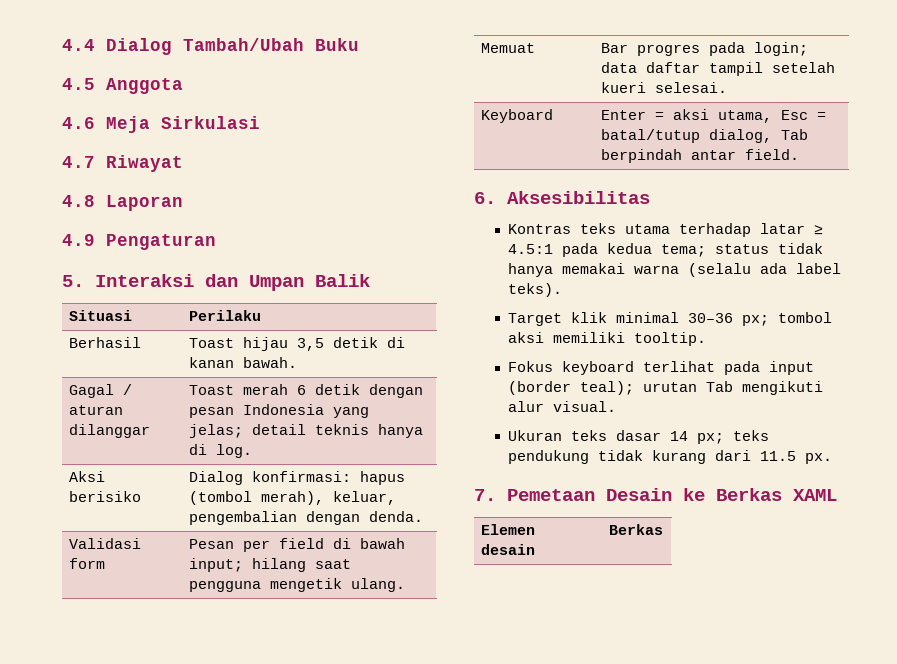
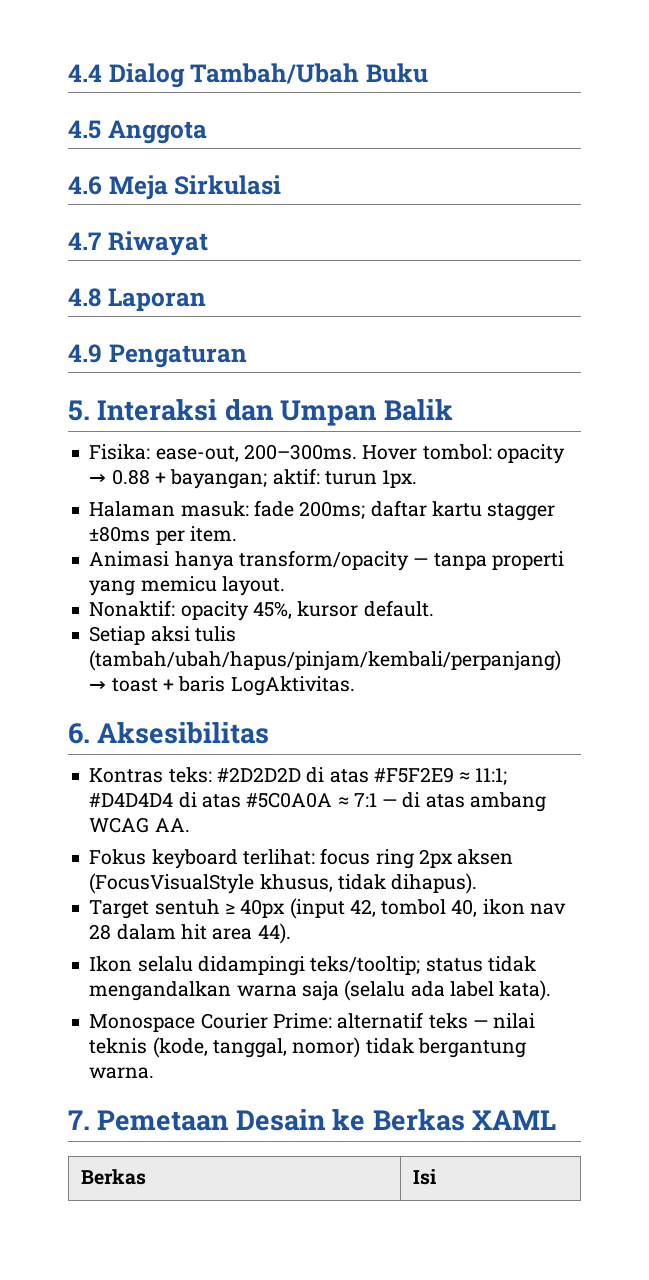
[69,310,133,321] [189,310,262,321] [69,337,142,348] [189,337,406,351] [189,357,298,368] [69,384,133,398] [69,405,124,415] [69,424,151,438] [189,384,424,398] [189,404,370,418] [189,424,424,438] [189,444,253,458] [69,471,106,482] [69,491,142,502] [189,471,406,485] [189,491,397,505] [189,511,424,525] [69,538,142,549] [69,558,106,569] [189,538,406,552] [189,558,352,572] [189,578,406,592] [481,43,536,53] [601,42,809,56] [601,62,836,76] [601,82,728,93] [481,109,554,123] [601,109,827,123] [601,129,809,143] [601,149,800,163] [474,191,650,204] [508,223,824,237] [508,243,824,257] [508,263,842,277] [508,283,563,297] [508,312,833,326] [508,332,707,346] [508,361,815,375] [508,381,824,395] [508,401,617,412] [508,430,770,444] [508,450,833,464] // Situasi | Perilaku // Berhasil | Toast hijau 3,5 detik di kanan bawah. // Gagal / aturan dilanggar | Toast merah 6 detik dengan pesan Indonesia yang jelas; detail teknis hanya di log. // Aksi berisiko | Dialog konfirmasi: hapus (tombol merah), keluar, pengembalian dengan denda. // Validasi form | Pesan per field di bawah input; hilang saat pengguna mengetik ulang. // Memuat | Bar progres pada login; data daftar tampil setelah kueri selesai. // Keyboard | Enter = aksi utama, Esc = batal/tutup dialog, Tab berpindah antar field. // 6. Aksesibilitas // Kontras teks utama terhadap latar ≥ 4.5:1 pada kedua tema; status tidak hanya memakai warna (selalu ada label teks). // Target klik minimal 30–36 px; tombol aksi memiliki tooltip. // Fokus keyboard terlihat pada input (border teal); urutan Tab mengikuti alur visual. // Ukuran teks dasar 14 px; teks pendukung tidak kurang dari 11.5 px. -> [89,444,565,464] [89,468,418,489] [89,500,556,521] [89,526,237,545] [89,550,564,571] [89,576,285,596] [89,600,434,621] [89,626,236,645] [89,650,562,671] [89,676,355,696] [68,722,270,744] [89,767,508,785] [89,792,546,812] [89,817,190,833] [89,848,514,869] [89,873,478,894] [89,898,566,919] [89,923,291,944] [89,956,536,976] [89,980,552,1001] [89,1012,536,1032] [89,1037,526,1058] [89,1067,155,1079] // Fisika: ease-out, 200–300ms. Hover tombol: opacity → 0.88 + bayangan; aktif: turun 1px. // Halaman masuk: fade 200ms; daftar kartu stagger ±80ms per item. // Animasi hanya transform/opacity — tanpa properti yang memicu layout. // Nonaktif: opacity 45%, kursor default. // Setiap aksi tulis (tambah/ubah/hapus/pinjam/kembali/perpanjang) → toast + baris LogAktivitas. // 6. Aksesibilitas // Kontras teks: #2D2D2D di atas #F5F2E9 ≈ 11:1; #D4D4D4 di atas #5C0A0A ≈ 7:1 — di atas ambang WCAG AA. // Fokus keyboard terlihat: focus ring 2px aksen (FocusVisualStyle khusus, tidak dihapus). // Target sentuh ≥ 40px (input 42, tombol 40, ikon nav 28 dalam hit area 44). // Ikon selalu didampingi teks/tooltip; status tidak mengandalkan warna saja (selalu ada label kata). // Monospace Courier Prime: alternatif teks — nilai teknis (kode, tanggal, nomor) tidak bergantung warna.
[481,524,536,535] [481,544,536,555] [609,524,664,535] Elemen desain | Berkas -> [80,1169,146,1185] [412,1169,436,1185] Berkas | Isi

